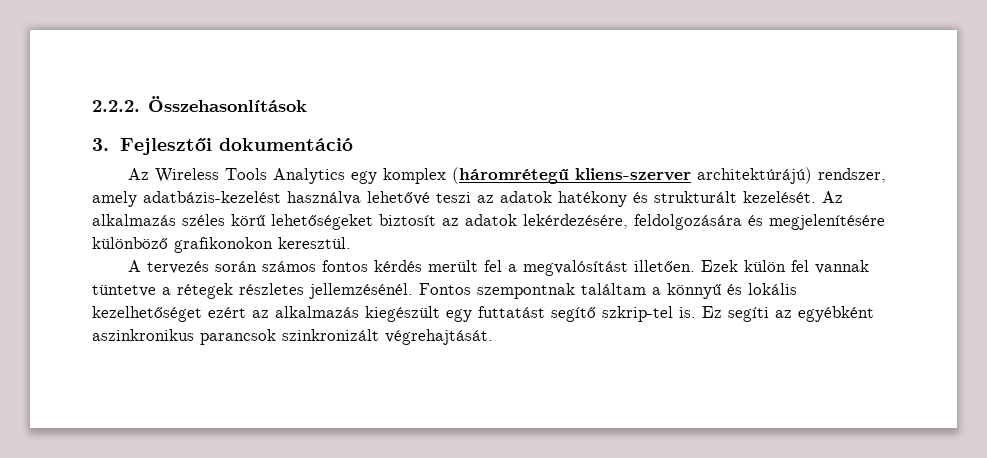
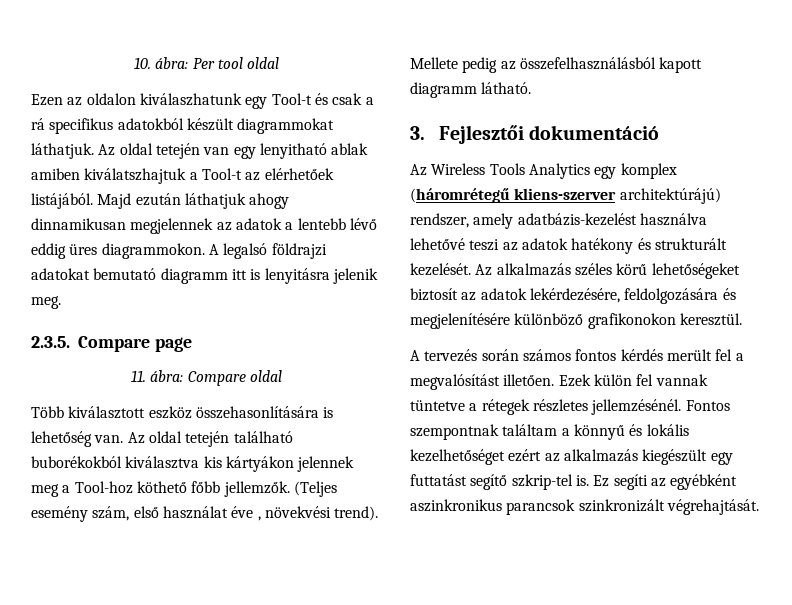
[92,96,308,112] 2.2.2. Összehasonlítások -> [133,57,280,69] [31,93,374,109] [31,118,335,134] [31,143,369,159] [31,168,334,184] [31,193,290,209] [31,218,377,234] [31,243,327,259] [31,268,378,284] [31,296,61,309] [31,336,192,352] [131,370,282,386] [31,406,334,419] [31,431,293,447] [31,456,355,472] [31,481,337,497] [31,506,379,522] [410,57,703,73] [410,82,532,98] 10. ábra: Per tool oldal // Ezen az oldalon kiválaszhatunk egy Tool-t és csak a rá specifikus adatokból készült diagrammokat láthatjuk. Az oldal tetején van egy lenyitható ablak amiben kiválatszhajtuk a Tool-t az elérhetőek listájából. Majd ezután láthatjuk ahogy dinnamikusan megjelennek az adatok a lentebb lévő eddig üres diagrammokon. A legalsó földrajzi adatokat bemutató diagramm itt is lenyitásra jelenik meg. // 2.3.5. Compare page // 11. ábra: Compare oldal // Több kiválasztott eszköz összehasonlítására is lehetőség van. Az oldal tetején található buborékokból kiválasztva kis kártyákon jelennek meg a Tool-hoz köthető főbb jellemzők. (Teljes esemény szám, első használat éve , növekvési trend). Mellete pedig az összefelhasználásból kapott diagramm látható.

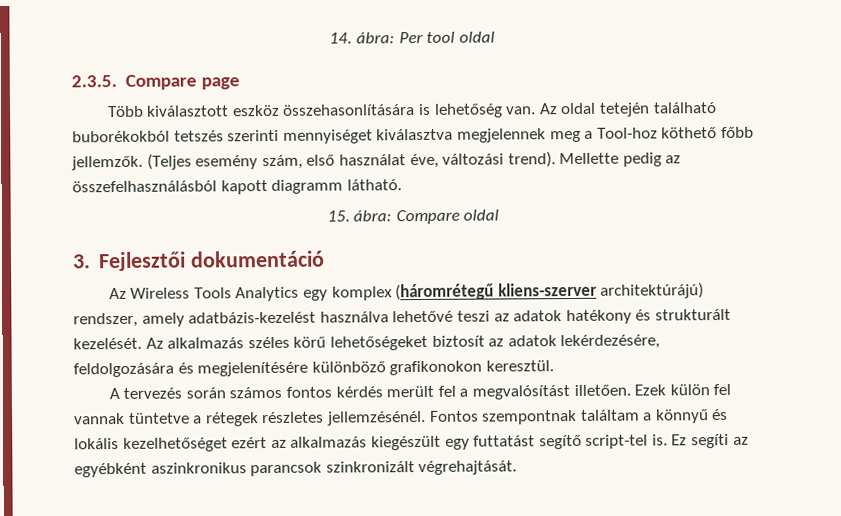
[133,57,151,69] 10. -> [329,32,353,44] 14.
[31,93,374,109] [31,118,335,134] [31,143,369,159] [31,168,334,184] [31,193,290,209] [31,218,377,234] [31,243,327,259] [31,268,378,284] [31,296,61,309] // Ezen az oldalon kiválaszhatunk egy Tool-t és csak a rá specifikus adatokból készült diagrammokat láthatjuk. Az oldal tetején van egy lenyitható ablak amiben kiválatszhajtuk a Tool-t az elérhetőek listájából. Majd ezután láthatjuk ahogy dinnamikusan megjelennek az adatok a lentebb lévő eddig üres diagrammokon. A legalsó földrajzi adatokat bemutató diagramm itt is lenyitásra jelenik meg. -> (495, 37) none
[131,370,282,386] // 11. ábra: Compare oldal -> (240, 83) none
[125,456,355,472] kiválasztva kis kártyákon jelennek -> [173,128,546,144] tetszés szerinti mennyiséget kiválasztva megjelennek
[231,506,379,521] [410,57,458,69] éve , növekvési trend). Mellete -> [409,151,620,169] éve, változási trend). Mellette
(532, 88) none -> [326,209,500,225] // 15. ábra: Compare oldal
[511,474,573,490] szkrip-tel -> [585,434,649,449] script-tel

